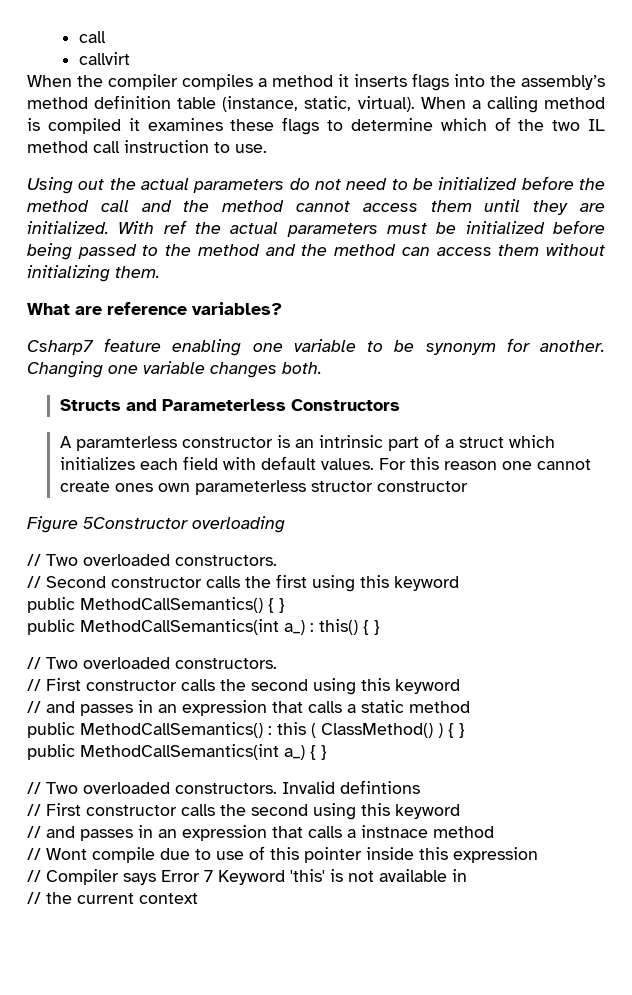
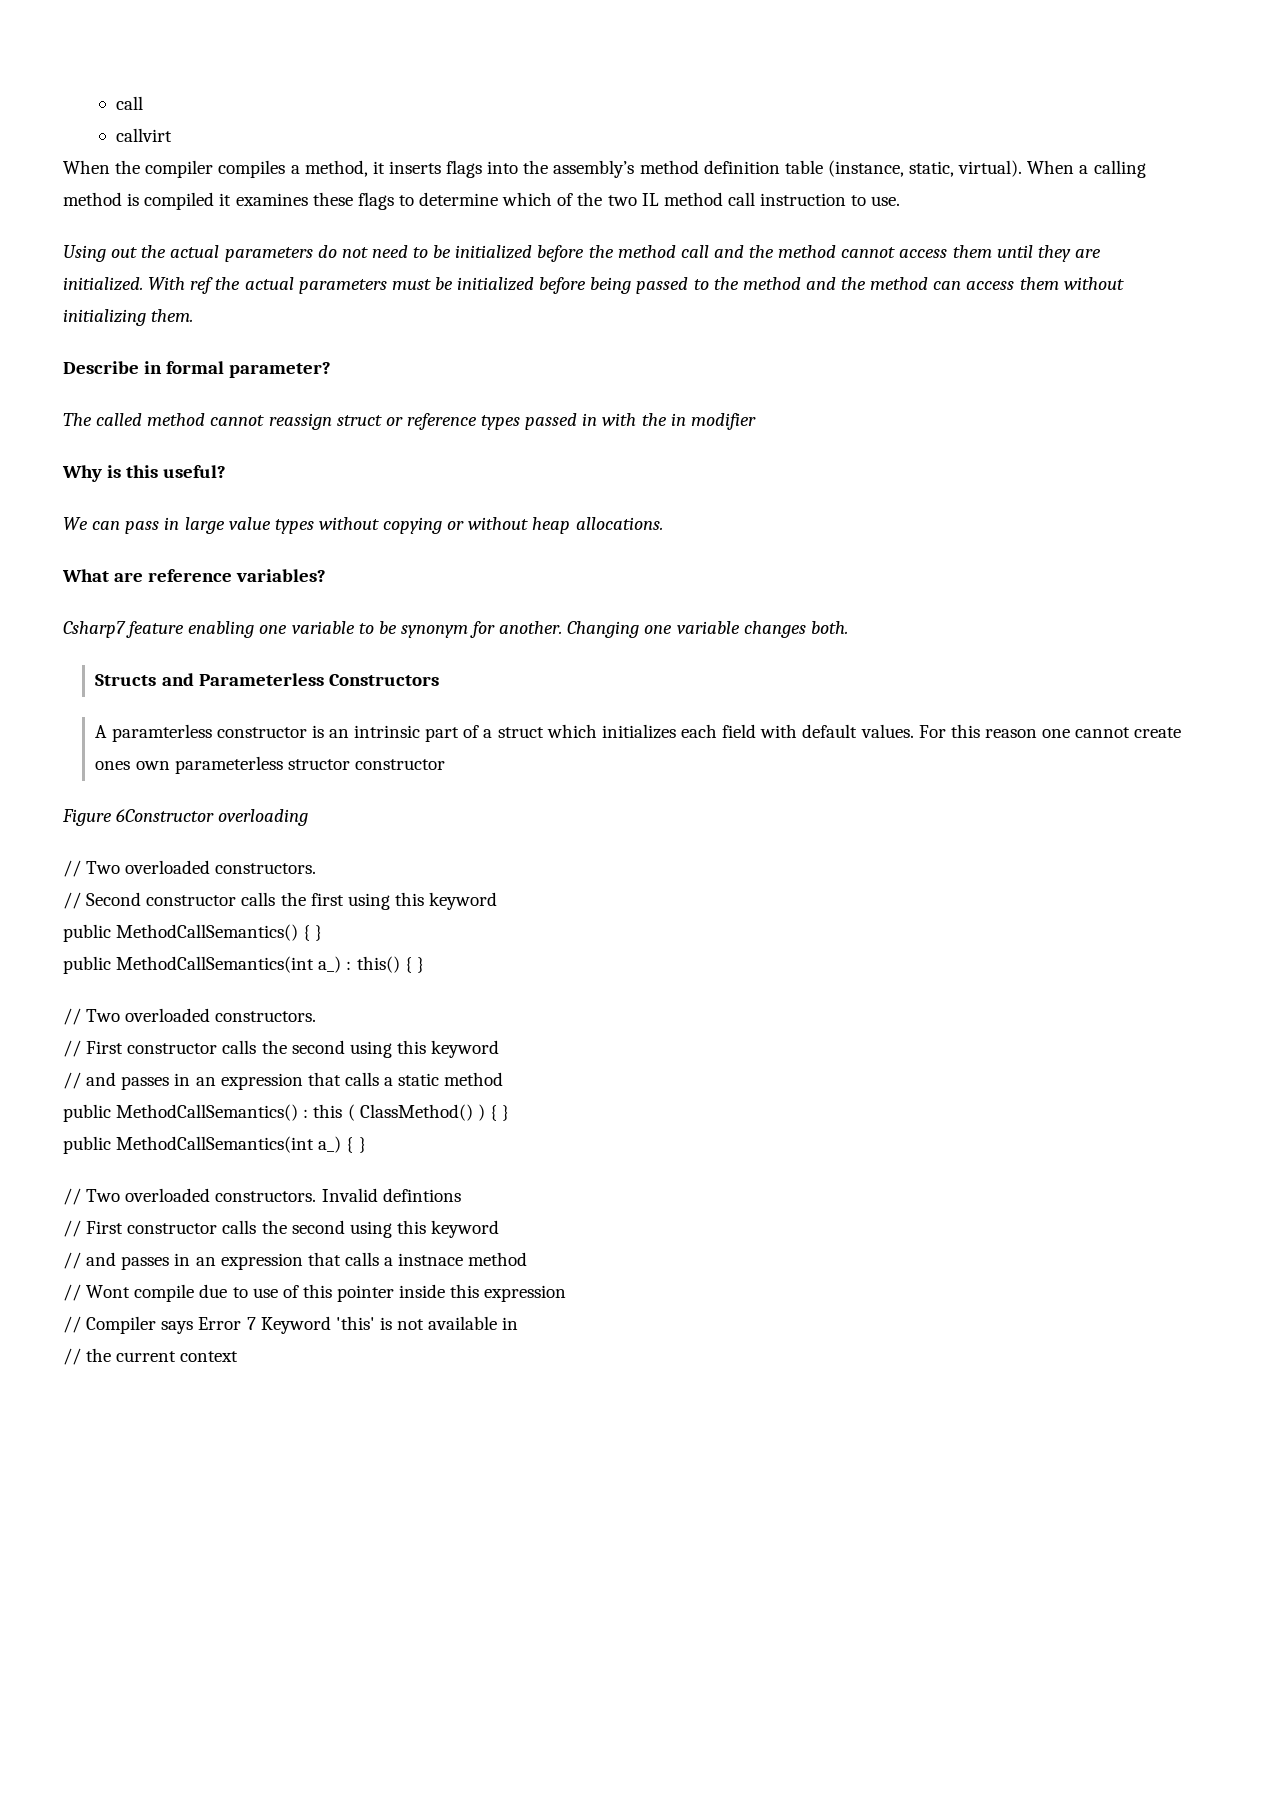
[272,75,333,87] method -> [304,160,368,177] method,
(160, 272) none -> [63,361,332,378] [63,413,756,430] [62,465,227,482] [63,517,663,534] // Describe in formal parameter? // The called method cannot reassign struct or reference types passed in with the in modifier // Why is this useful? // We can pass in large value types without copying or without heap allocations.
[83,517,188,529] 5Constructor -> [116,809,215,822] 6Constructor

